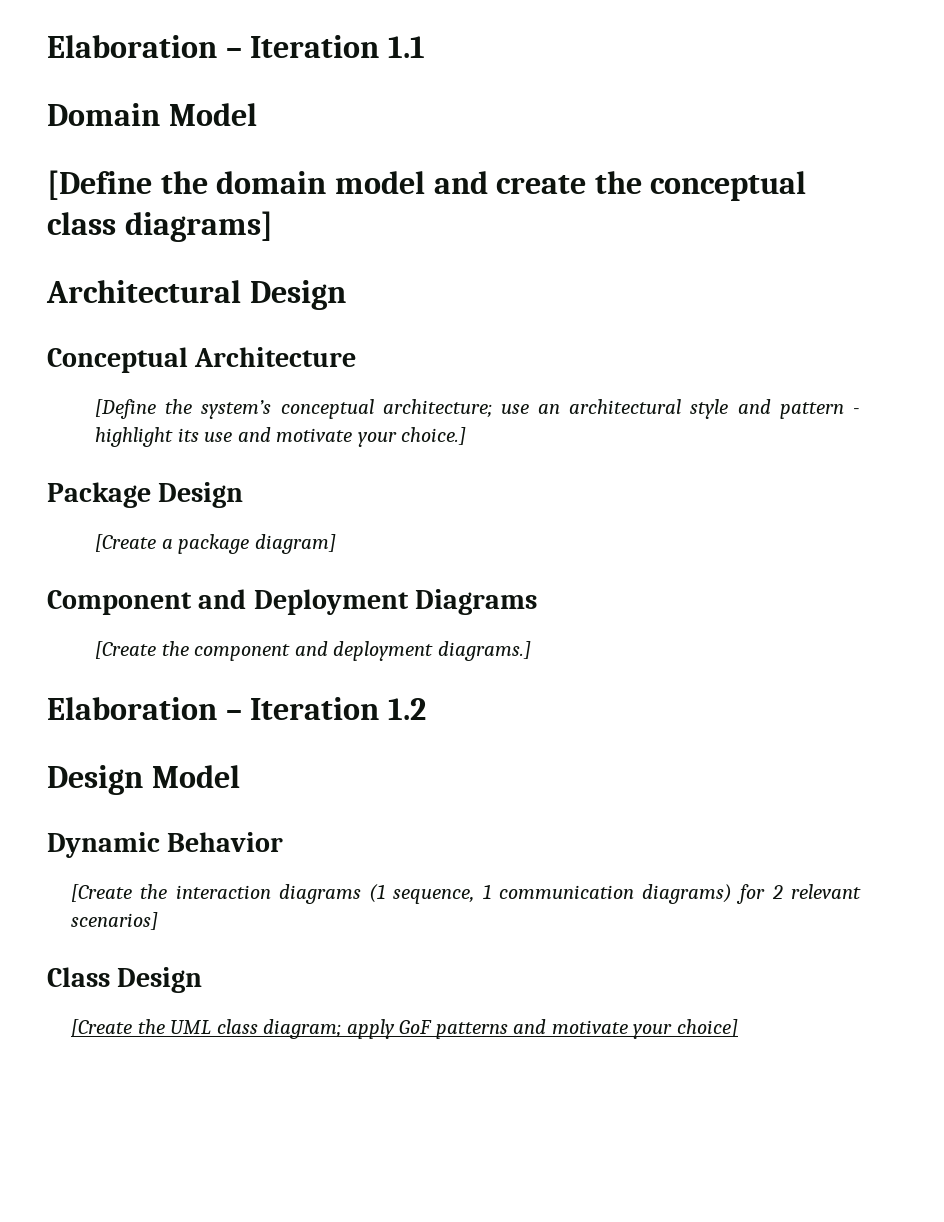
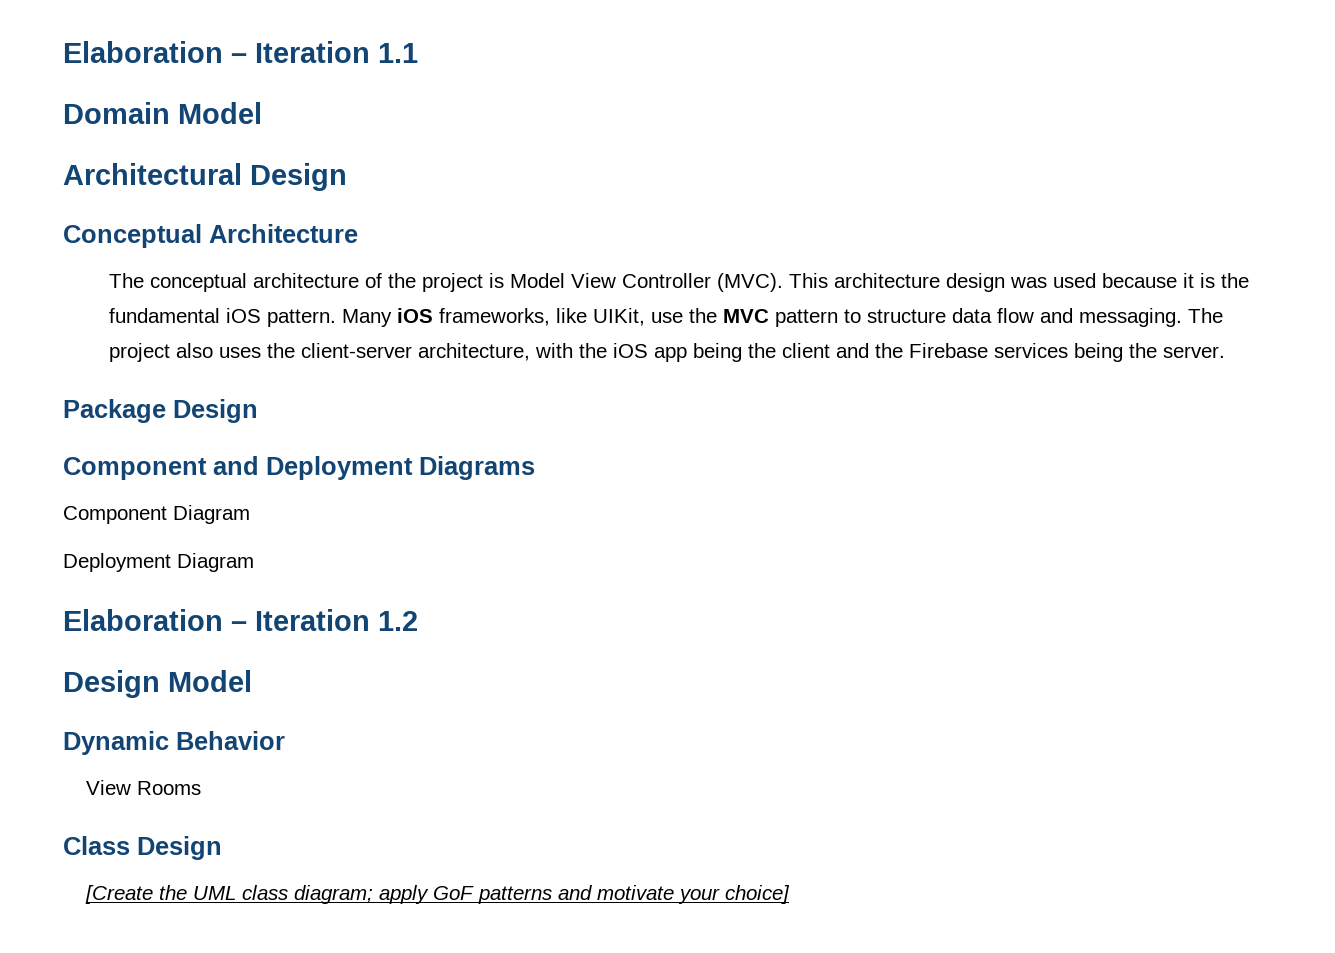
[47,170,807,201] [47,211,273,242] [46,280,346,310] [47,347,357,373] [95,399,861,419] [95,427,467,447] [47,482,244,508] [95,534,336,554] [47,589,538,615] [95,641,531,661] [Define the domain model and create the conceptual class diagrams] // Architectural Design // Conceptual Architecture // [Define the system’s conceptual architecture; use an architectural style and pattern - highlight its use and motivate your choice.] // Package Design // [Create a package diagram] // Component and Deployment Diagrams // [Create the component and deployment diagrams.] -> [63,163,347,191] [63,224,358,248] [108,273,1249,292] [108,308,1223,327] [108,343,1225,362] [63,399,258,423] [63,456,535,480] [63,505,250,524] [63,553,254,572] Architectural Design // Conceptual Architecture // The conceptual architecture of the project is Model View Controller (MVC). This architecture design was used because it is the fundamental iOS pattern. Many iOS frameworks, like UIKit, use the MVC pattern to structure data flow and messaging. The project also uses the client-server architecture, with the iOS app being the client and the Firebase services being the server. // Package Design // Component and Deployment Diagrams // Component Diagram // Deployment Diagram
[71,884,861,904] [71,912,159,930] [Create the interaction diagrams (1 sequence, 1 communication diagrams) for 2 relevant scenarios] -> [85,780,201,795] View Rooms

